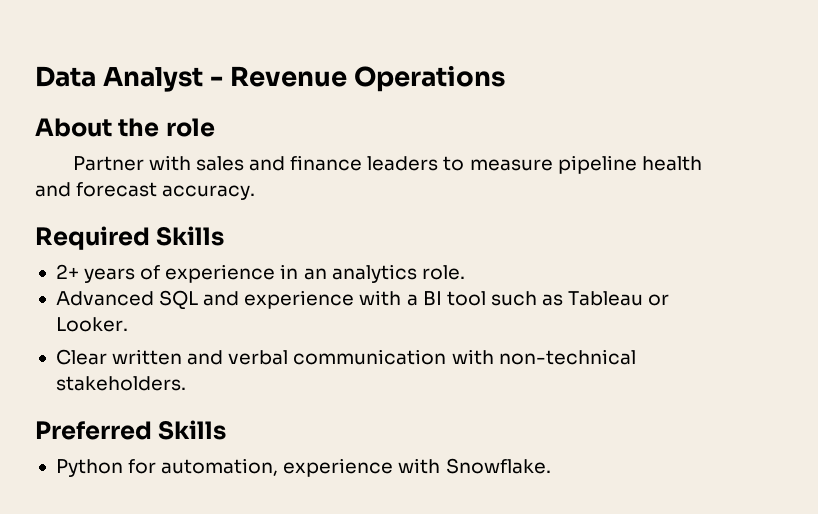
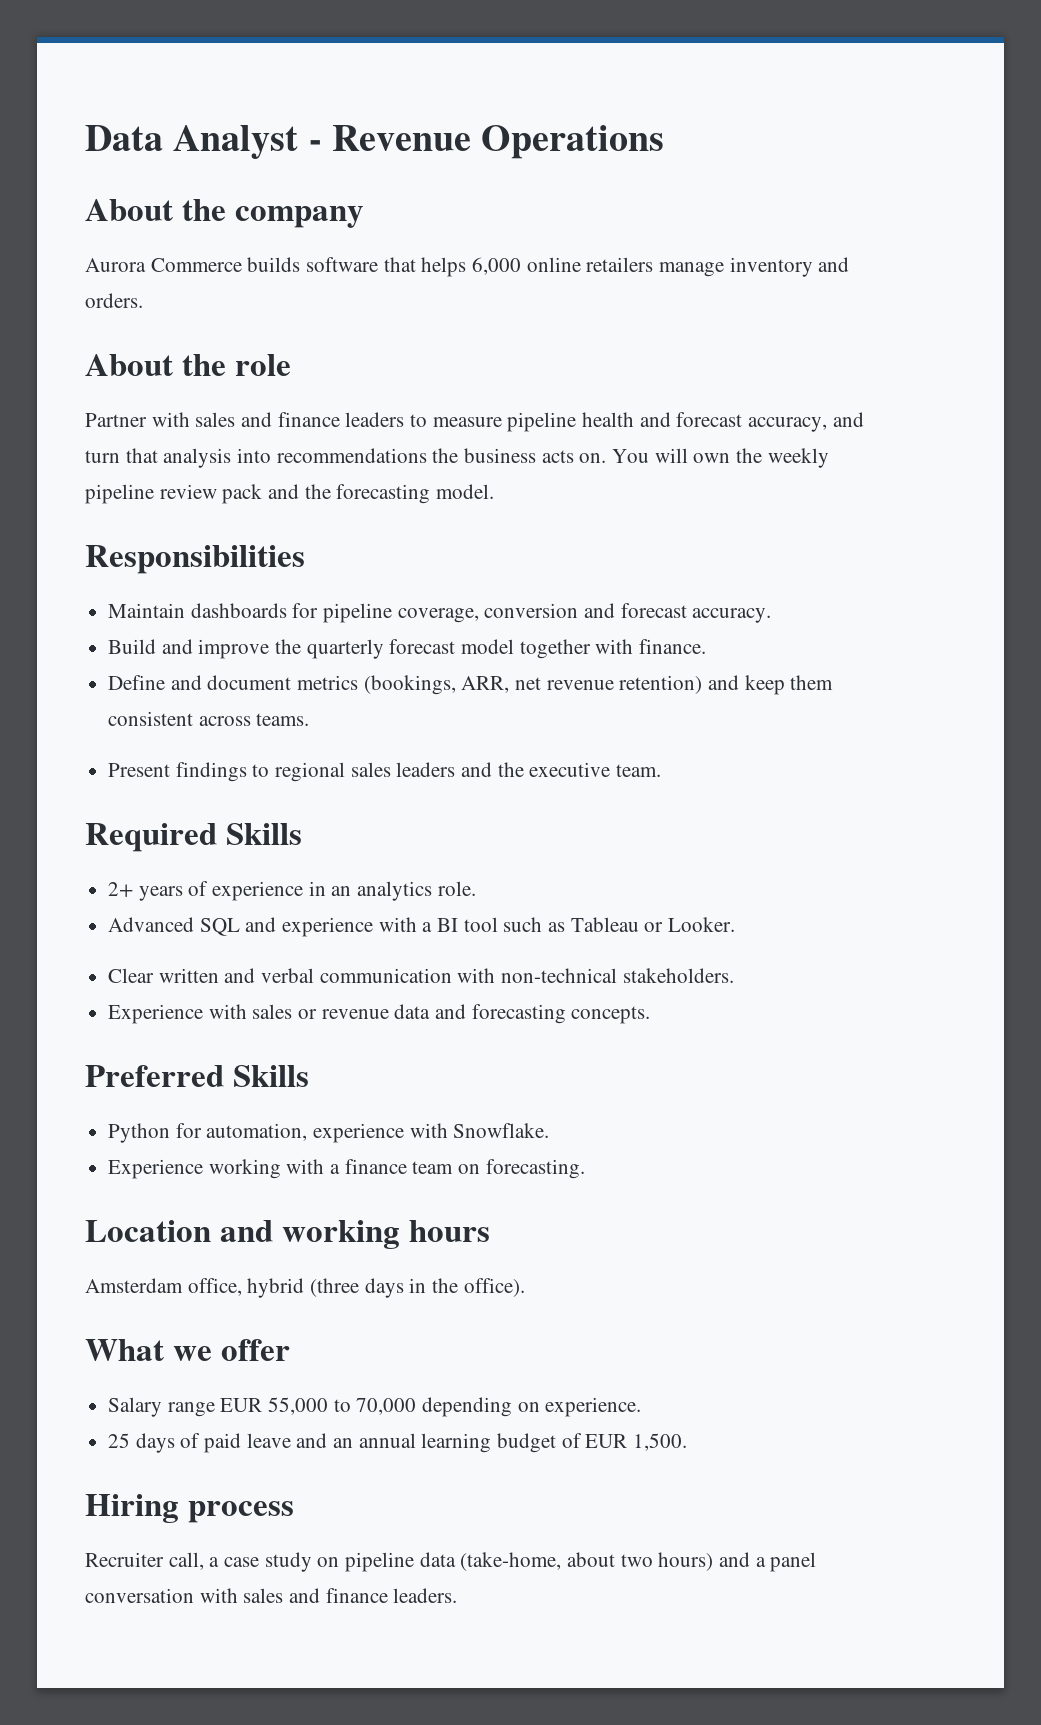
(506, 79) none -> [85,199,364,228] [85,257,850,277] [85,293,143,308] // About the company // Aurora Commerce builds software that helps 6,000 online retailers manage inventory and orders.
[162,185,256,200] accuracy. -> [748,412,864,432] [85,448,829,468] [85,484,495,504] [85,545,305,574] [108,603,772,623] [108,639,707,659] [108,675,834,695] [108,711,310,726] [108,762,662,782] accuracy, and turn that analysis into recommendations the business acts on. You will own the weekly pipeline review pack and the forecasting model. // Responsibilities // Maintain dashboards for pipeline coverage, conversion and forecast accuracy. // Build and improve the quarterly forecast model together with finance. // Define and document metrics (bookings, ARR, net revenue retention) and keep them consistent across teams. // Present findings to regional sales leaders and the executive team.
(186, 383) none -> [108,1004,651,1024] // Experience with sales or revenue data and forecasting concepts.
(551, 466) none -> [108,1159,585,1179] [85,1220,490,1249] [85,1278,525,1298] [85,1339,290,1361] [108,1397,642,1417] [108,1433,688,1453] [85,1494,294,1523] [85,1552,817,1572] [85,1588,458,1603] // Experience working with a finance team on forecasting. // Location and working hours // Amsterdam office, hybrid (three days in the office). // What we offer // Salary range EUR 55,000 to 70,000 depending on experience. // 25 days of paid leave and an annual learning budget of EUR 1,500. // Hiring process // Recruiter call, a case study on pipeline data (take-home, about two hours) and a panel conversation with sales and finance leaders.

